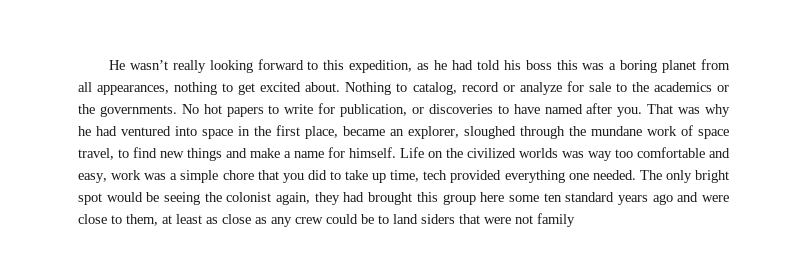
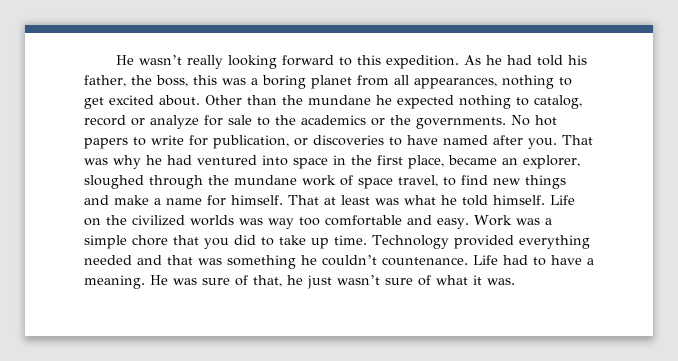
[349,60,430,73] expedition, as -> [386,55,482,69] expedition. As
[525,60,552,70] boss -> [84,75,188,87] father, the boss,
[345,82,392,95] Nothing -> [205,95,511,109] Other than the mundane he expected nothing
(396, 152) none -> [288,195,545,206] That at least was what he told himself.
[78,170,142,183] easy, work -> [437,215,512,229] easy. Work
[390,170,730,183] [78,192,730,205] [78,213,575,227] time, tech provided everything one needed. The only bright spot would be seeing the colonist again, they had brought this group here some ten standard years ago and were close to them, at least as close as any crew could be to land siders that were not family -> [334,235,590,249] [84,255,594,269] [84,275,515,289] time. Technology provided everything needed and that was something he couldn’t countenance. Life had to have a meaning. He was sure of that, he just wasn’t sure of what it was.

